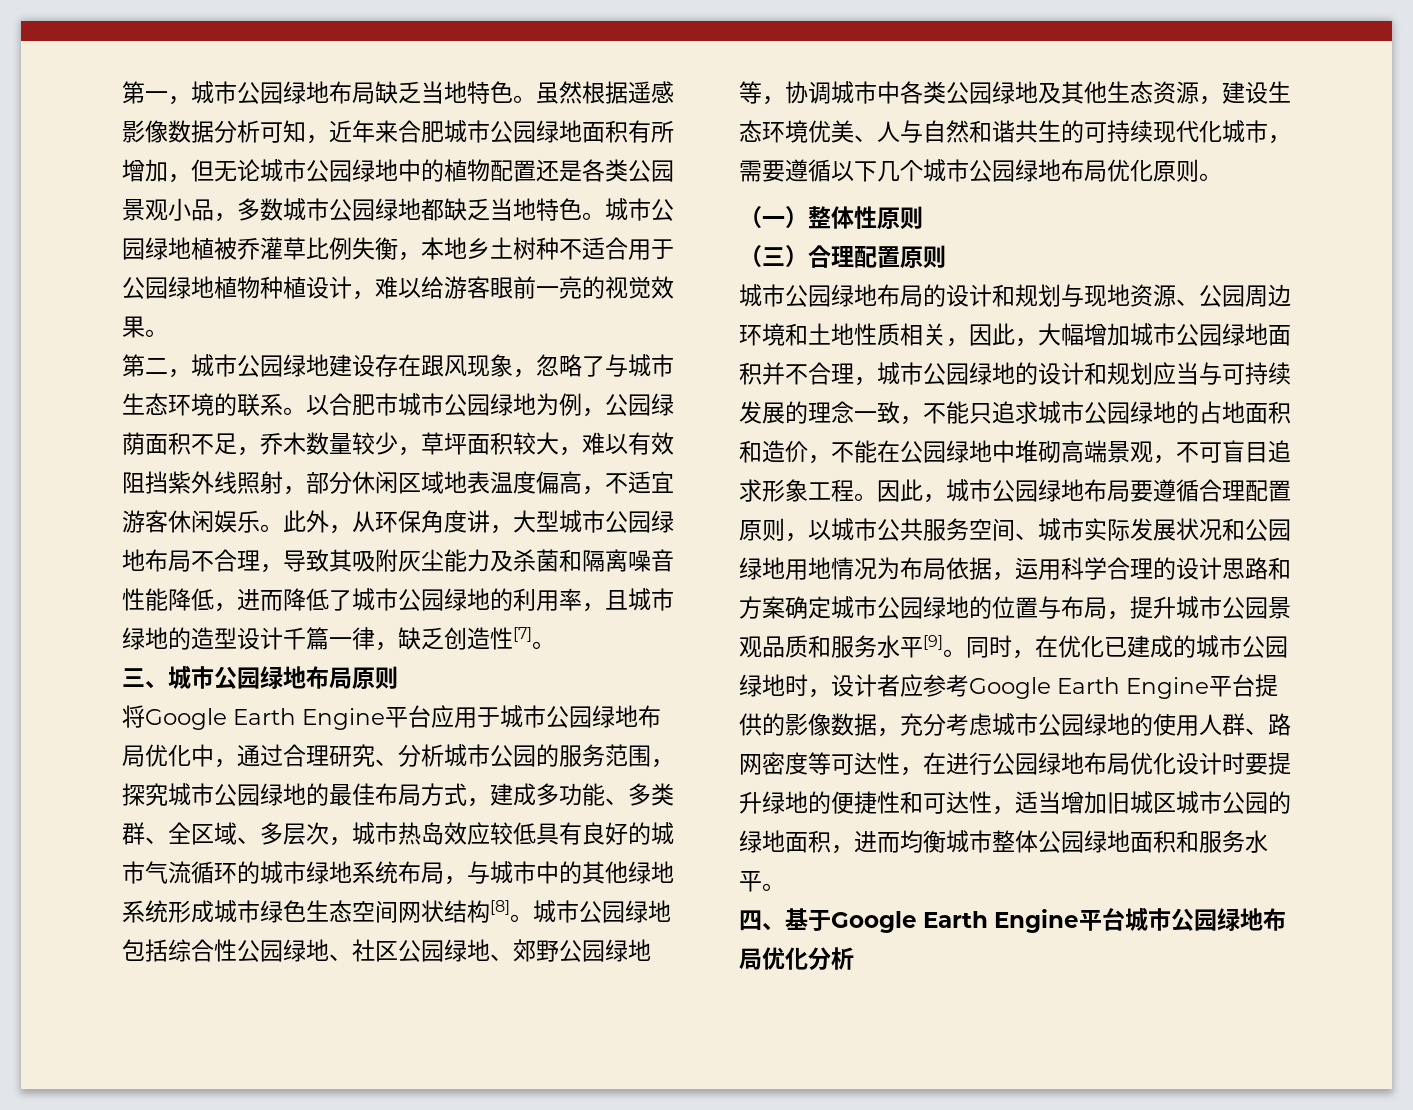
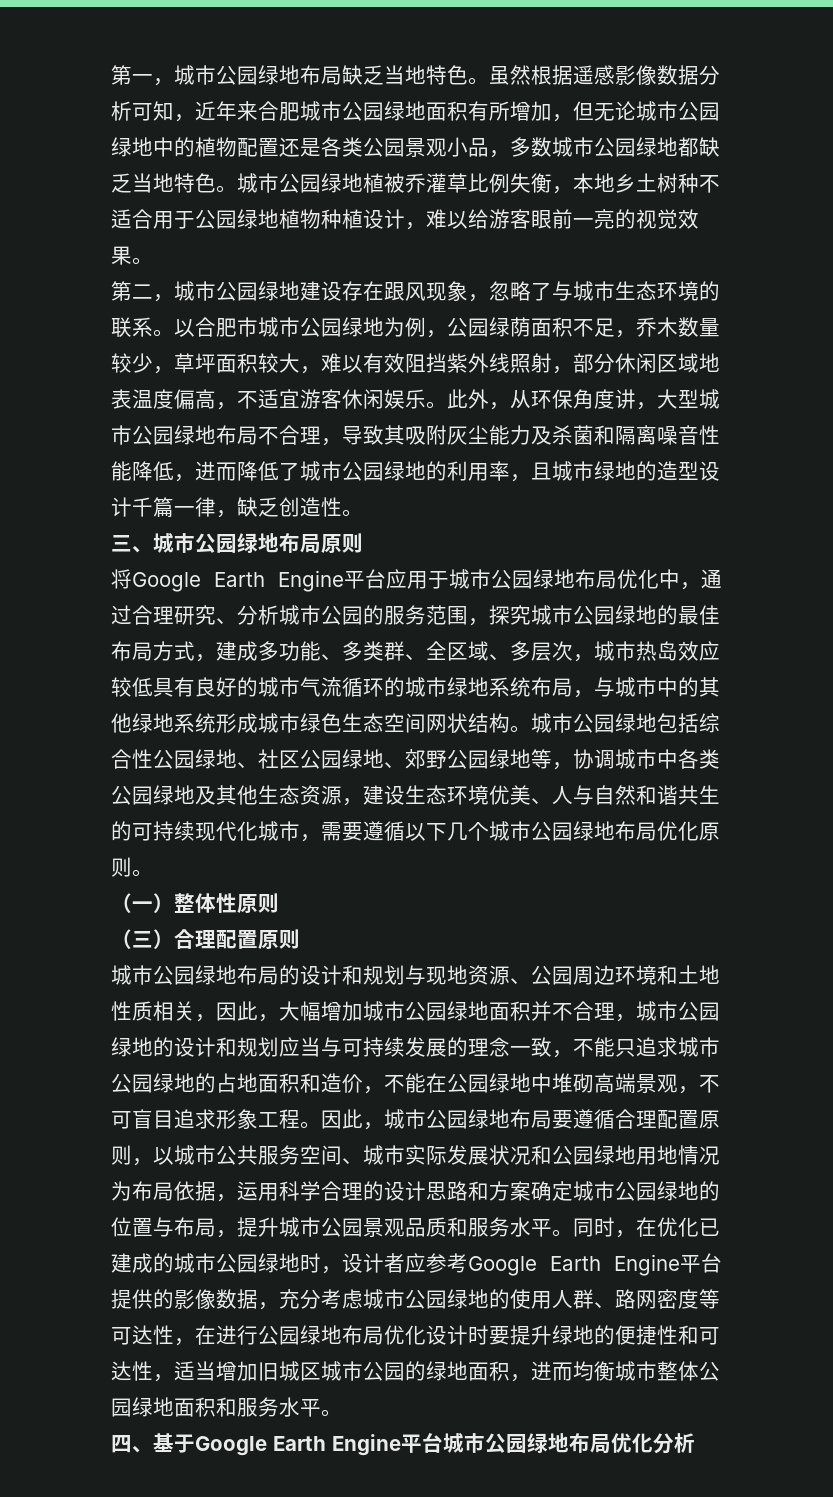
[513,627,532,642] [7] -> (342, 507) none
[490,900,510,915] [8] -> (510, 723) none
[923,635,943,650] [9] -> (552, 1228) none

